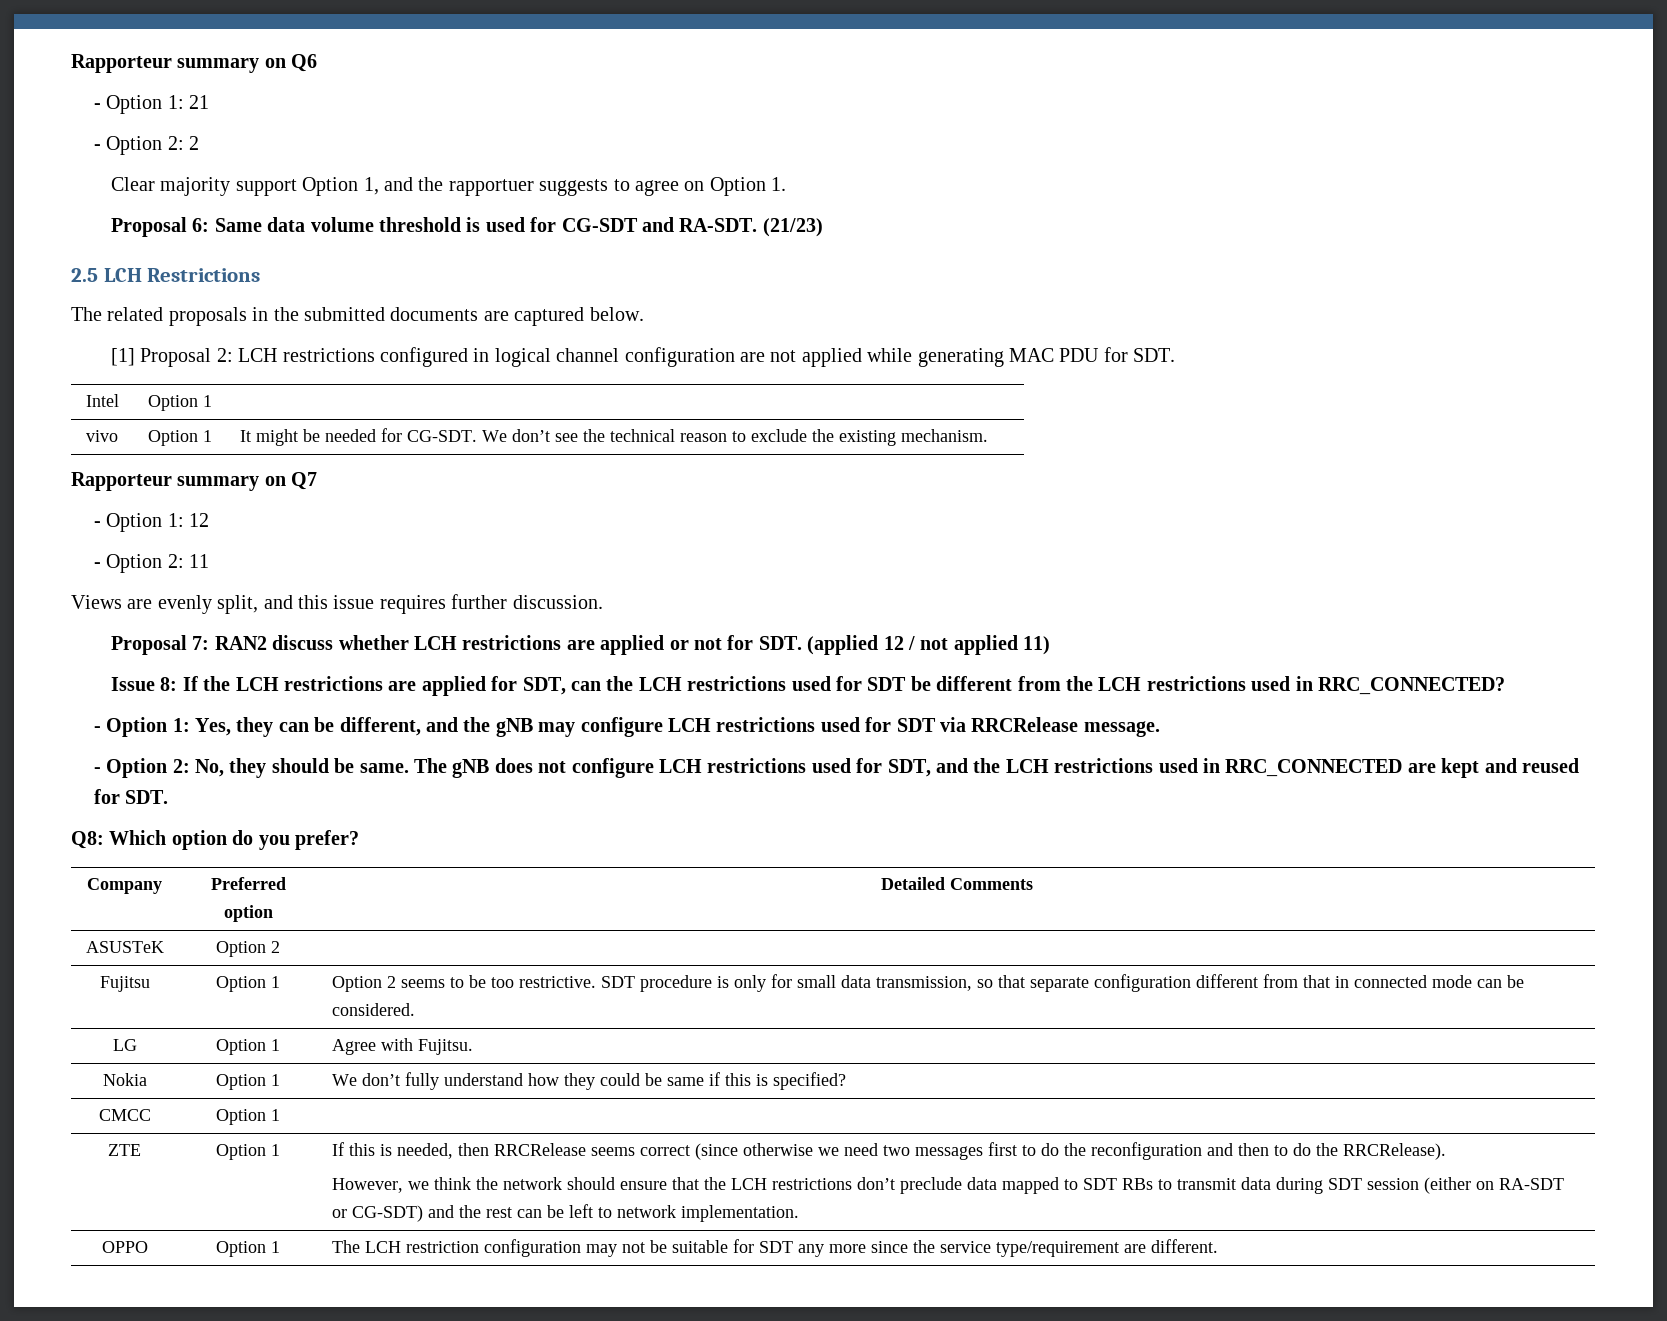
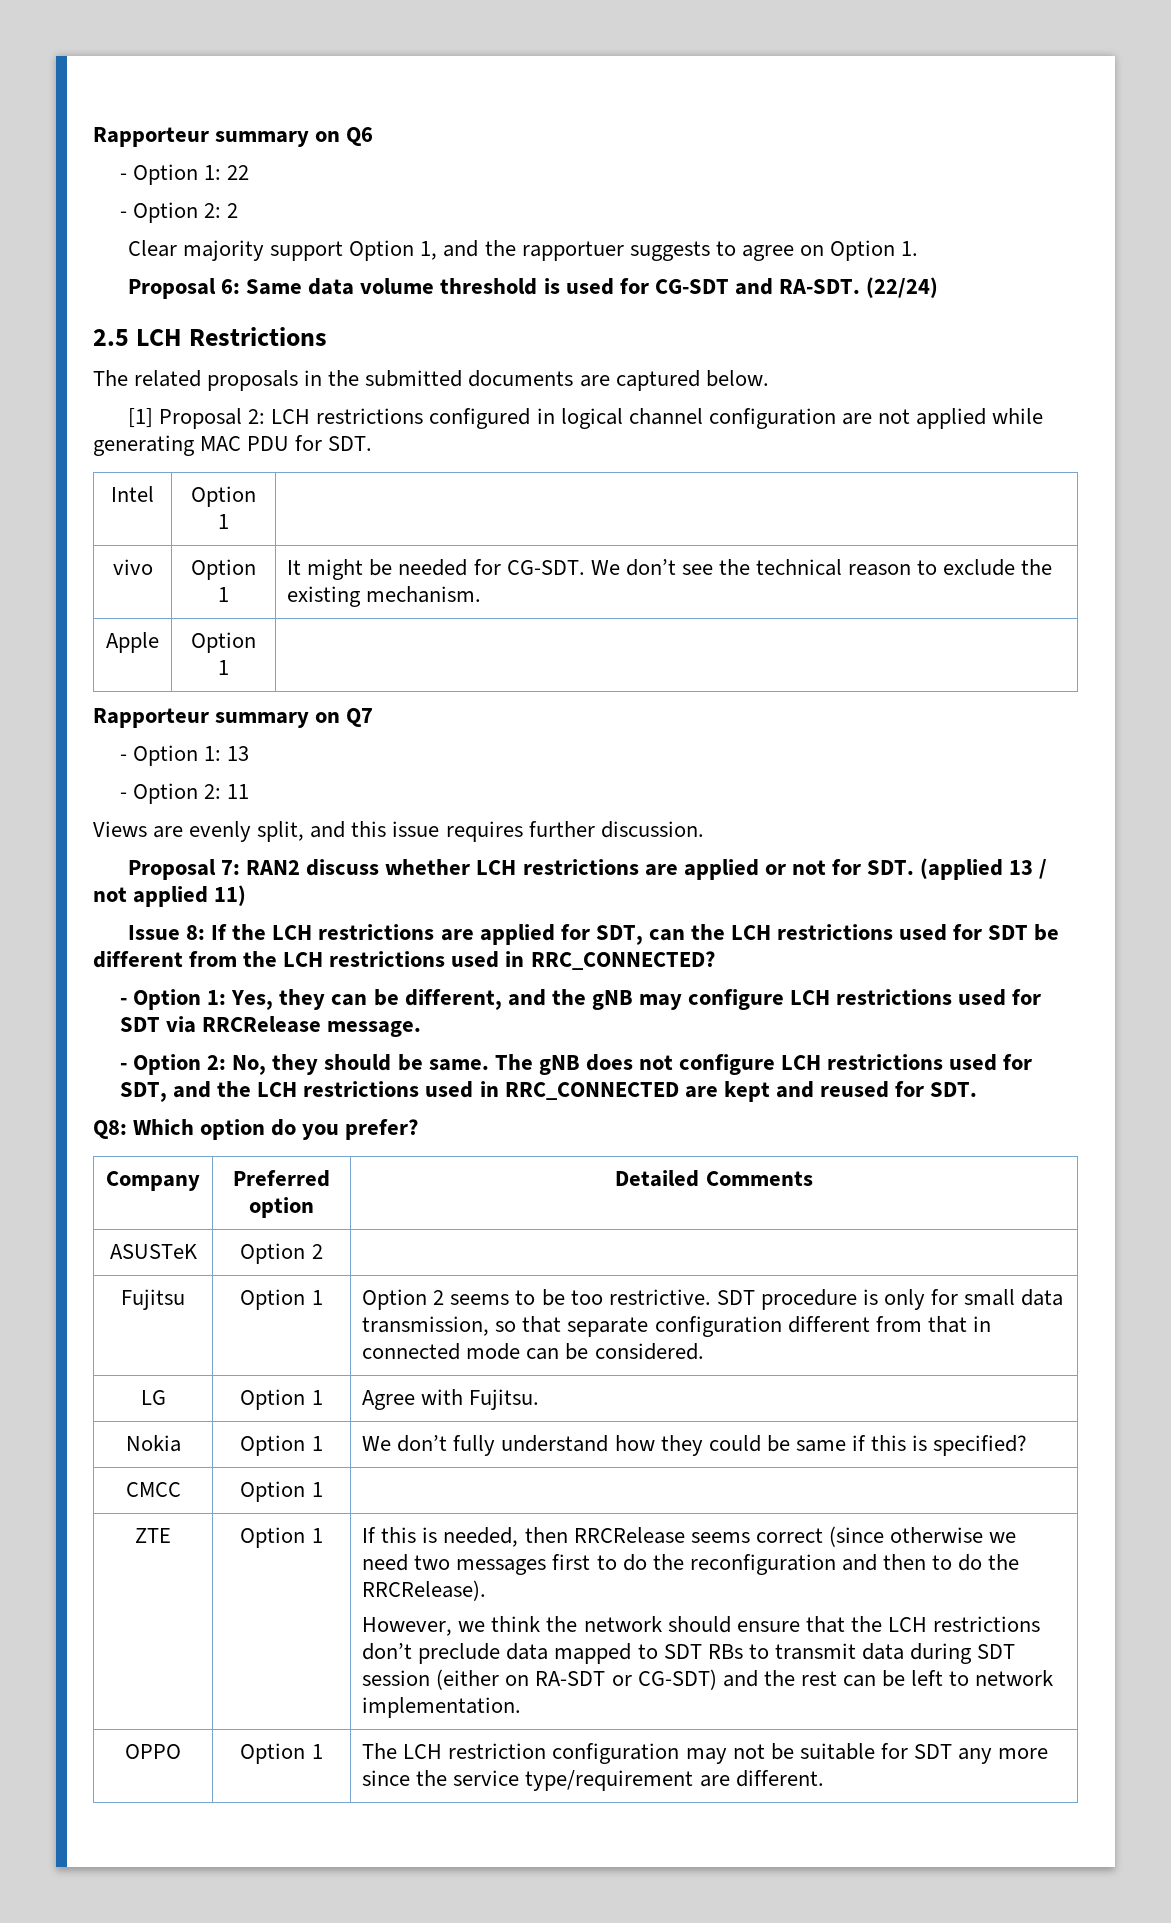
[189,95,210,109] 21 -> [227,165,250,180] 22
[762,218,823,237] (21/23) -> [866,277,939,298] (22/24)
(988, 435) none -> [106,632,159,653] [191,632,256,653] [218,660,229,675] // Apple | Option 1 |
[189,513,210,527] 12 -> [227,746,250,761] 13
[883,636,904,650] 12 -> [1009,860,1034,875] 13

